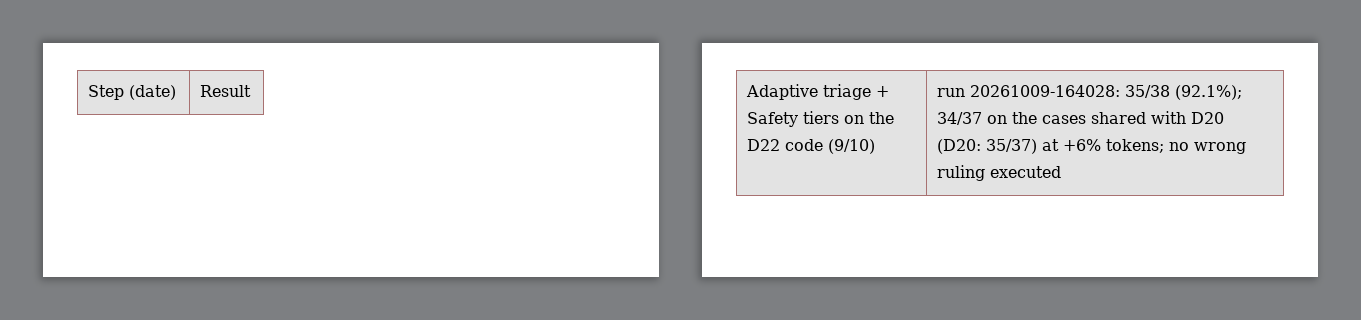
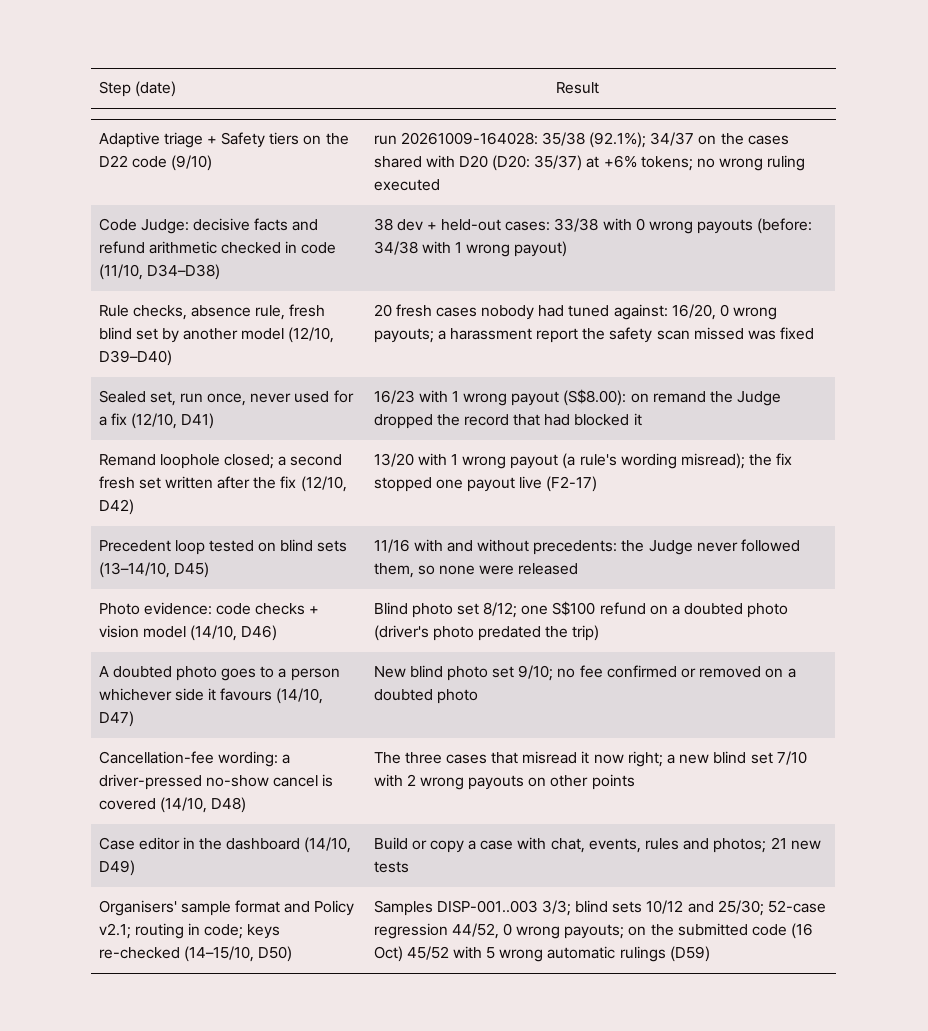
(1062, 172) none -> [98,218,319,234] [98,241,337,254] [98,264,220,280] [373,218,813,234] [373,241,568,257] [98,304,326,320] [98,327,335,343] [98,350,172,366] [373,304,778,320] [373,327,815,343] [98,390,354,406] [98,413,215,429] [373,389,782,406] [373,413,642,429] [98,454,343,469] [98,476,347,492] [98,499,134,515] [373,453,793,469] [373,476,598,492] [98,539,348,555] [98,562,209,578] [373,539,800,555] [373,563,579,578] [98,602,320,615] [98,625,278,641] [373,601,789,618] [373,625,600,641] [98,666,340,681] [98,688,324,704] [98,711,134,727] [373,665,796,681] [373,689,478,704] [98,751,290,767] [98,774,334,790] [98,797,246,813] [373,751,807,767] [373,774,635,790] [98,837,352,853] [98,860,135,876] [373,837,821,853] [373,861,409,873] [98,900,355,916] [98,923,281,939] [98,946,292,962] [373,900,826,916] [373,923,814,939] [373,946,710,962] // Code Judge: decisive facts and refund arithmetic checked in code (11/10, D34–D38) | 38 dev + held-out cases: 33/38 with 0 wrong payouts (before: 34/38 with 1 wrong payout) // Rule checks, absence rule, fresh blind set by another model (12/10, D39–D40) | 20 fresh cases nobody had tuned against: 16/20, 0 wrong payouts; a harassment report the safety scan missed was fixed // Sealed set, run once, never used for a fix (12/10, D41) | 16/23 with 1 wrong payout (S$8.00): on remand the Judge dropped the record that had blocked it // Remand loophole closed; a second fresh set written after the fix (12/10, D42) | 13/20 with 1 wrong payout (a rule's wording misread); the fix stopped one payout live (F2-17) // Precedent loop tested on blind sets (13–14/10, D45) | 11/16 with and without precedents: the Judge never followed them, so none were released // Photo evidence: code checks + vision model (14/10, D46) | Blind photo set 8/12; one S$100 refund on a doubted photo (driver's photo predated the trip) // A doubted photo goes to a person whichever side it favours (14/10, D47) | New blind photo set 9/10; no fee confirmed or removed on a doubted photo // Cancellation-fee wording: a driver-pressed no-show cancel is covered (14/10, D48) | The three cases that misread it now right; a new blind set 7/10 with 2 wrong payouts on other points // Case editor in the dashboard (14/10, D49) | Build or copy a case with chat, events, rules and photos; 21 new tests // Organisers' sample format and Policy v2.1; routing in code; keys re-checked (14–15/10, D50) | Samples DISP-001..003 3/3; blind sets 10/12 and 25/30; 52-case regression 44/52, 0 wrong payouts; on the submitted code (16 Oct) 45/52 with 5 wrong automatic rulings (D59)

